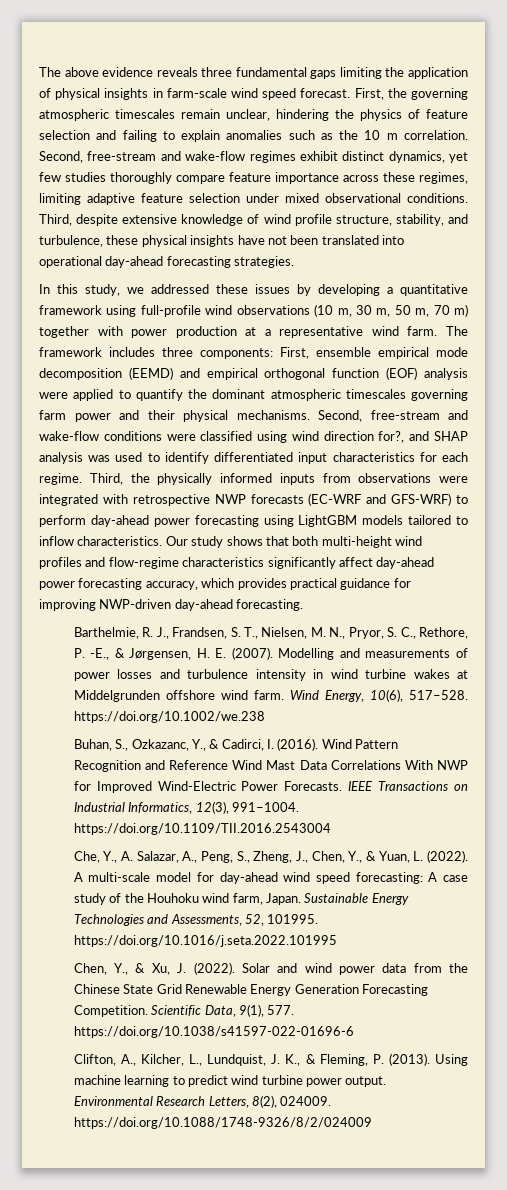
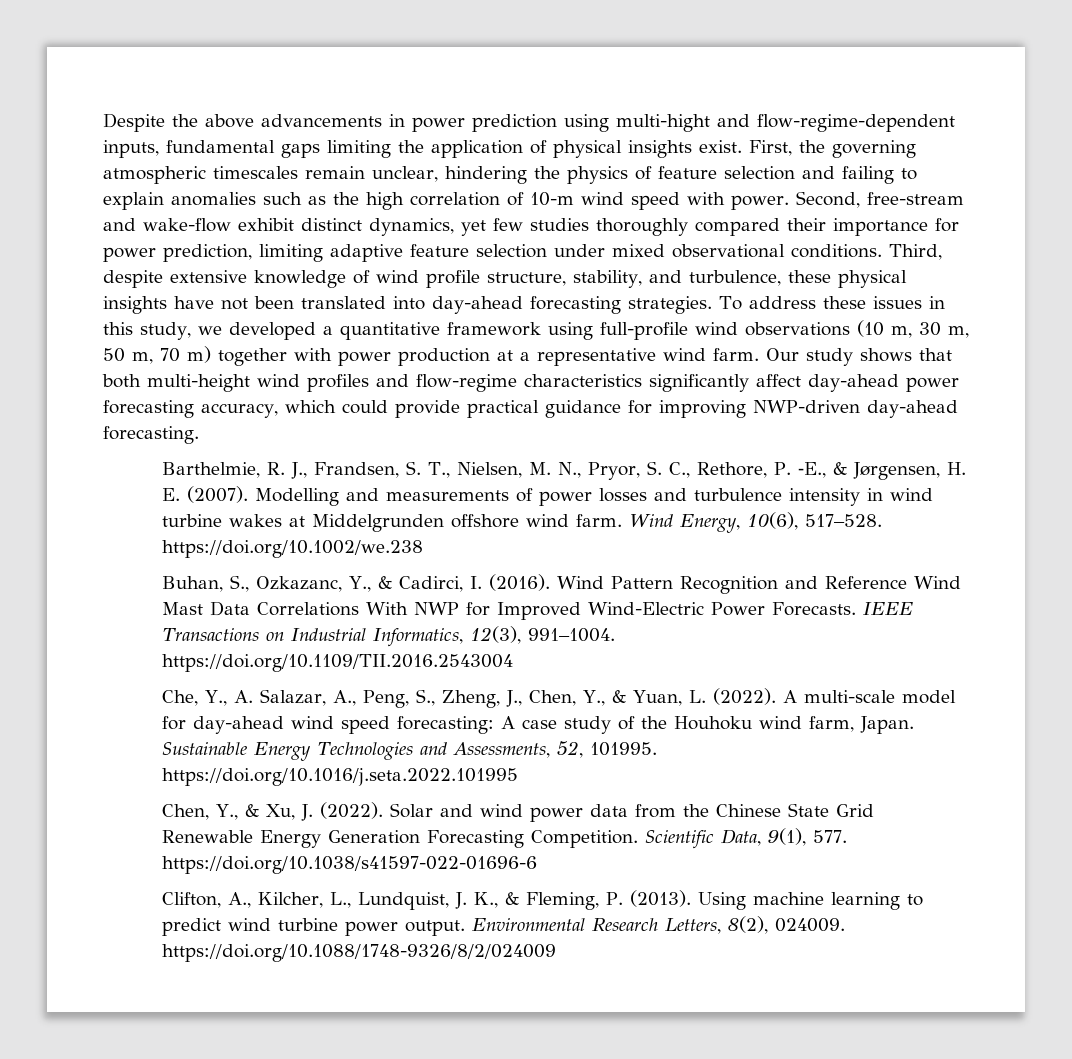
[39,67,233,77] The above evidence reveals three -> [103,113,955,132] [103,140,159,158] Despite the above advancements in power prediction using multi-hight and flow-regime-dependent inputs,
[152,88,351,100] in farm-scale wind speed forecast. -> [699,140,742,153] exist.
[364,130,468,140] [39,151,296,163] 10 m correlation. Second, free-stream and wake-flow regimes -> [366,191,964,210] [103,218,231,232] high correlation of 10-m wind speed with power. Second, free-stream and wake-flow
[176,172,468,184] compare feature importance across these regimes, -> [695,218,959,236] [103,244,252,262] compared their importance for power prediction,
[39,256,102,268] operational -> (425, 303) none
[39,284,380,296] // In this study, we addressed these issues by developing -> [719,296,945,310] [103,322,316,340] To address these issues in this study, we developed
[445,326,468,336] [39,347,468,359] [39,367,468,380] [39,389,468,401] [39,410,468,422] [39,431,468,443] [39,452,469,464] [39,473,468,485] [39,493,468,506] [39,515,468,527] [39,536,163,546] The framework includes three components: First, ensemble empirical mode decomposition (EEMD) and empirical orthogonal function (EOF) analysis were applied to quantify the dominant atmospheric timescales governing farm power and their physical mechanisms. Second, free-stream and wake-flow conditions were classified using wind direction for?, and SHAP analysis was used to identify differentiated input characteristics for each regime. Third, the physically informed inputs from observations were integrated with retrospective NWP forecasts (EC-WRF and GFS-WRF) to perform day-ahead power forecasting using LightGBM models tailored to inflow characteristics. -> (759, 354) none
[237,578,287,590] provides -> [341,400,460,418] could provide

